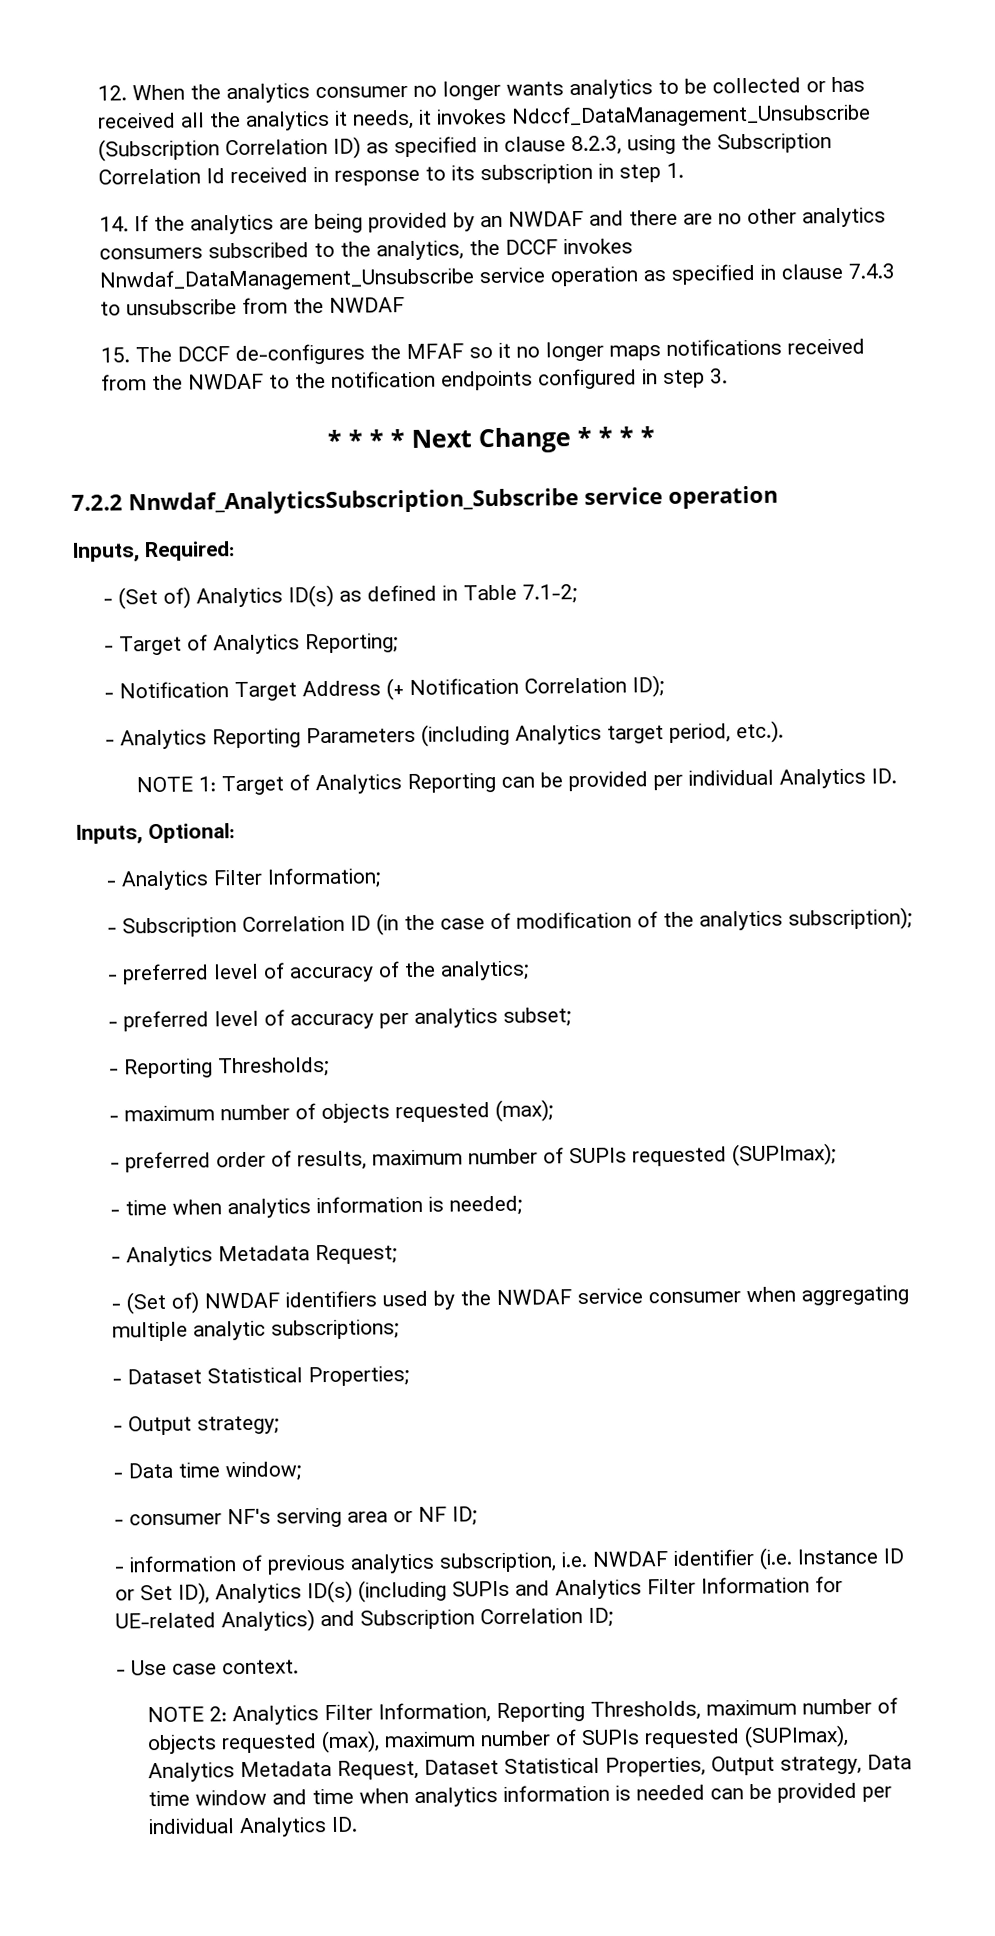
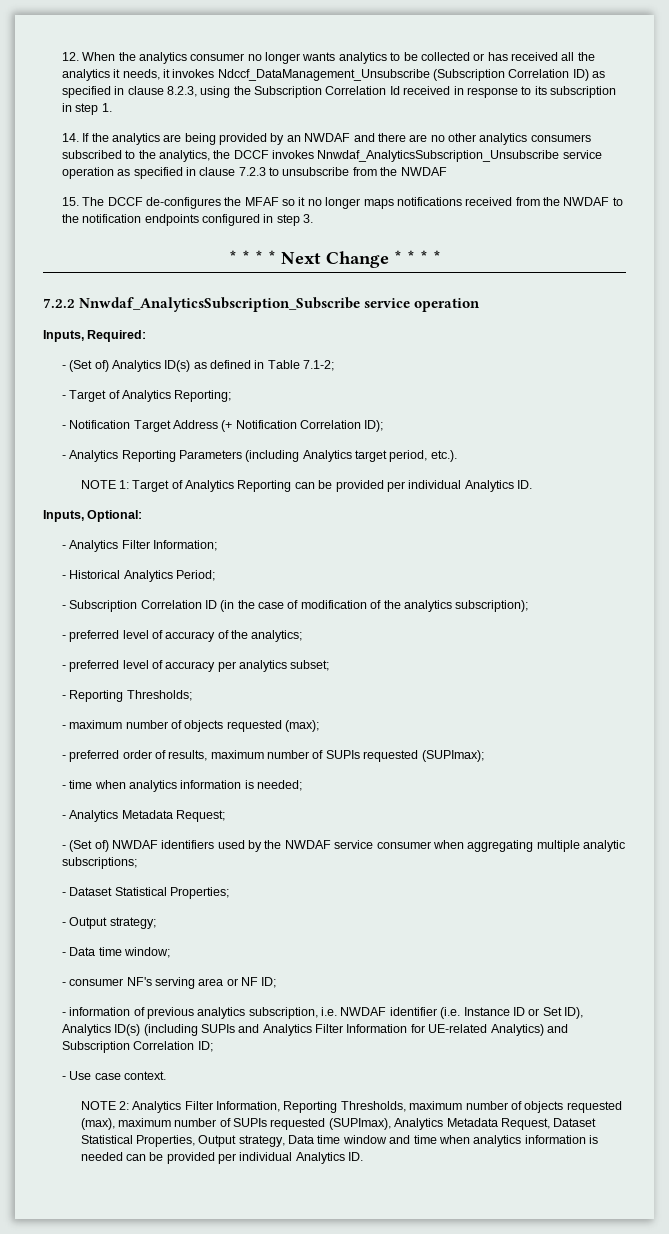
[98,267,475,292] Nnwdaf_DataManagement_Unsubscribe -> [317,150,560,162] Nnwdaf_AnalyticsSubscription_Unsubscribe
[847,263,895,279] 7.4.3 -> [238,167,266,176] 7.2.3
(381, 878) none -> [61,570,215,582] // - Historical Analytics Period;

